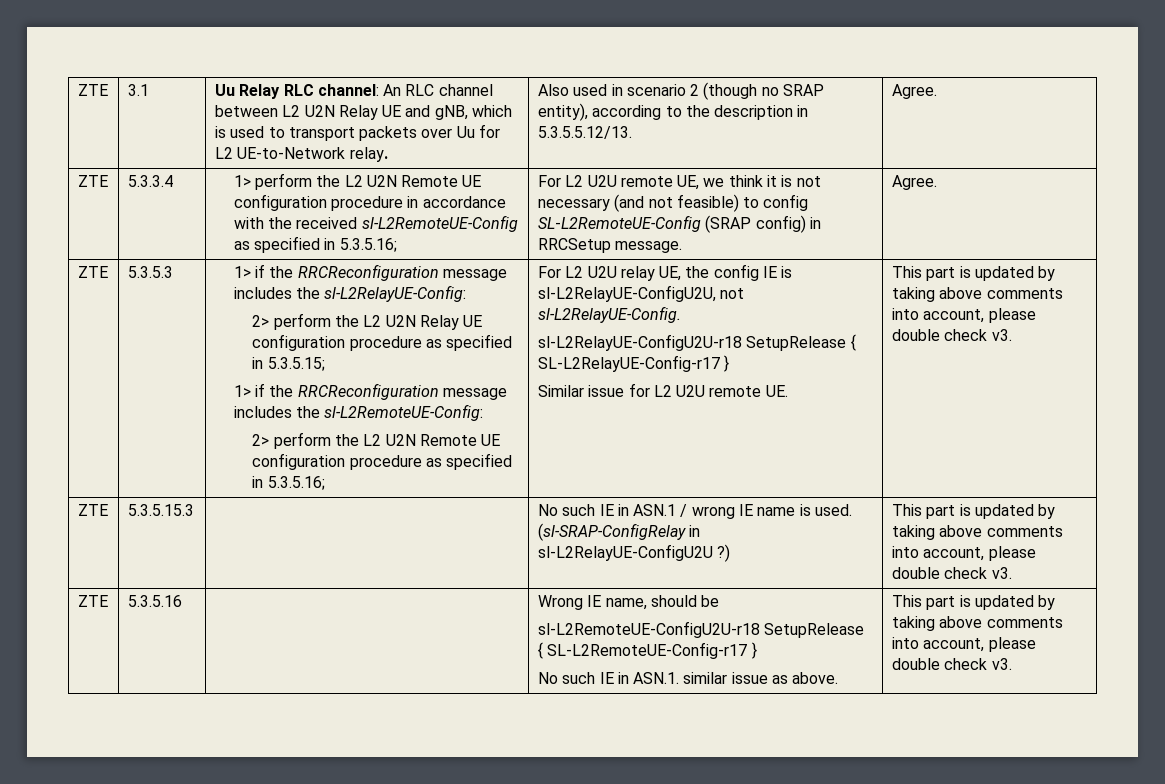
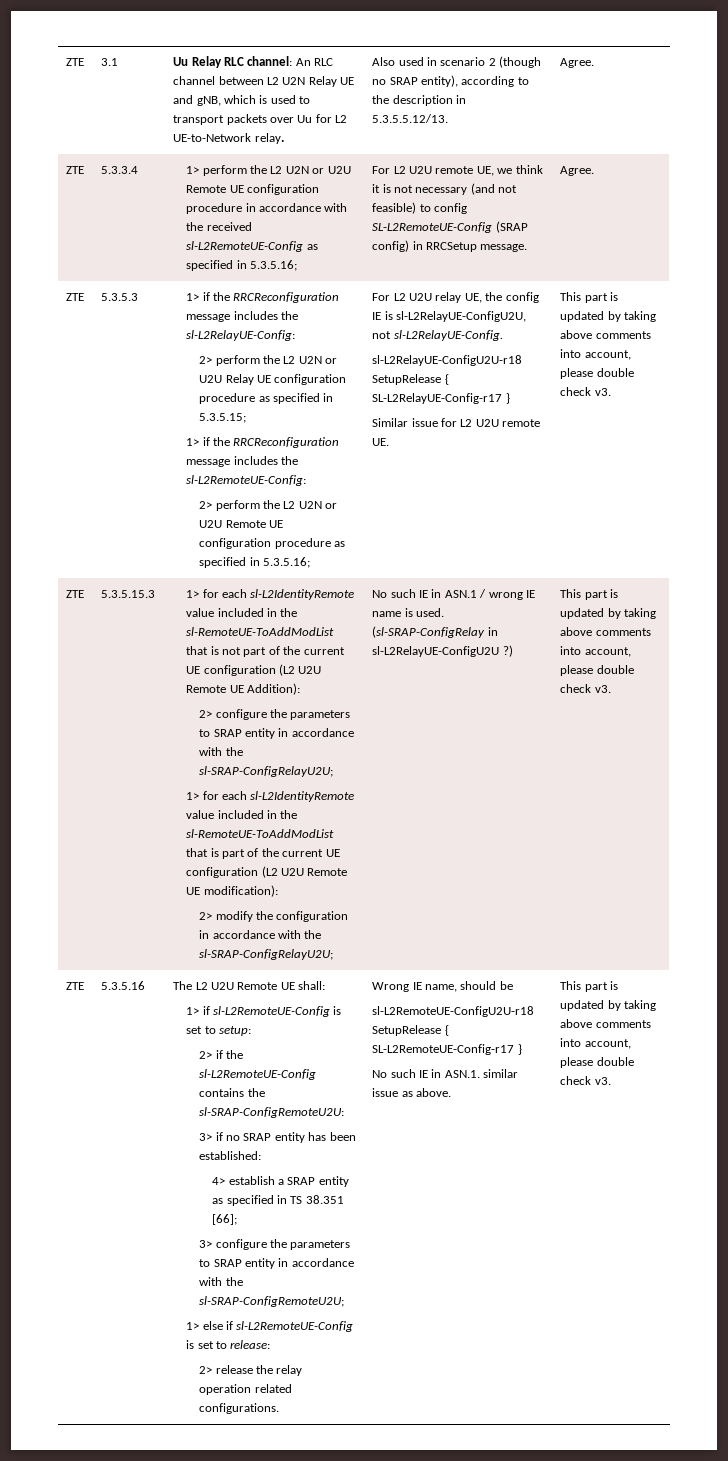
(397, 181) none -> [312,166,351,174] or U2U
(416, 321) none -> [325,358,338,364] [199,375,223,383] or U2U
(416, 440) none -> [325,503,338,509] [199,520,223,528] or U2U
(194, 510) none -> [186,589,355,600] [186,608,298,617] [186,627,335,636] [186,646,345,657] [186,664,322,676] [186,683,301,695] [199,709,351,720] [199,728,354,739] [199,747,243,756] [199,766,334,777] [186,791,355,802] [186,810,298,819] [186,829,335,838] [186,848,340,859] [186,866,348,878] [186,885,278,897] [199,911,349,922] [199,930,322,939] [199,949,334,960] 1> for each sl-L2IdentityRemote value included in the sl-RemoteUE-ToAddModList that is not part of the current UE configuration (L2 U2U Remote UE Addition): // 2> configure the parameters to SRAP entity in accordance with the sl-SRAP-ConfigRelayU2U; // 1> for each sl-L2IdentityRemote value included in the sl-RemoteUE-ToAddModList that is part of the current UE configuration (L2 U2U Remote UE modification): // 2> modify the configuration in accordance with the sl-SRAP-ConfigRelayU2U;
(182, 601) none -> [173,981,326,990] [186,1006,342,1017] [186,1026,252,1036] [199,1050,244,1059] [199,1069,317,1080] [199,1088,265,1097] [199,1107,345,1118] [199,1132,356,1143] [199,1151,262,1160] [212,1176,349,1187] [212,1195,344,1206] [212,1214,238,1225] [199,1239,351,1250] [199,1258,354,1269] [199,1277,243,1286] [199,1296,345,1307] [186,1321,354,1332] [186,1340,271,1349] [199,1365,303,1376] [199,1384,292,1395] [199,1403,280,1414] The L2 U2U Remote UE shall: // 1> if sl-L2RemoteUE-Config is set to setup: // 2> if the sl-L2RemoteUE-Config contains the sl-SRAP-ConfigRemoteU2U: // 3> if no SRAP entity has been established: // 4> establish a SRAP entity as specified in TS 38.351 [66]; // 3> configure the parameters to SRAP entity in accordance with the sl-SRAP-ConfigRemoteU2U; // 1> else if sl-L2RemoteUE-Config is set to release: // 2> release the relay operation related configurations.

